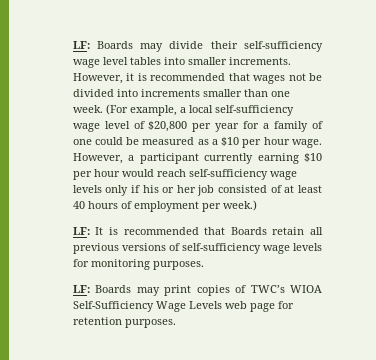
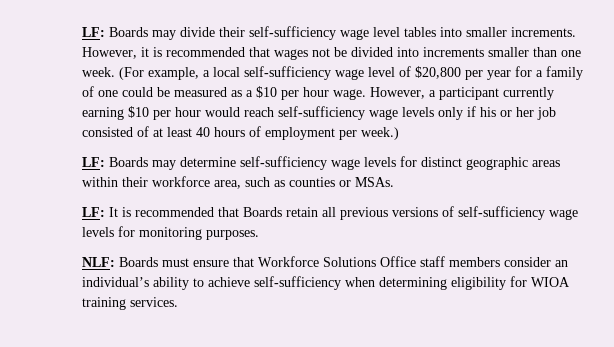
(257, 205) none -> [82,156,561,170] [82,176,395,189] // LF: Boards may determine self-sufficiency wage levels for distinct geographic areas within their workforce area, such as counties or MSAs.
[72,285,322,296] [72,301,294,312] [72,317,176,328] LF: Boards may print copies of TWC’s WIOA Self-Sufficiency Wage Levels web page for retention purposes. -> [82,256,569,267] [82,276,571,290] [82,297,179,310] NLF: Boards must ensure that Workforce Solutions Office staff members consider an individual’s ability to achieve self-sufficiency when determining eligibility for WIOA training services.

